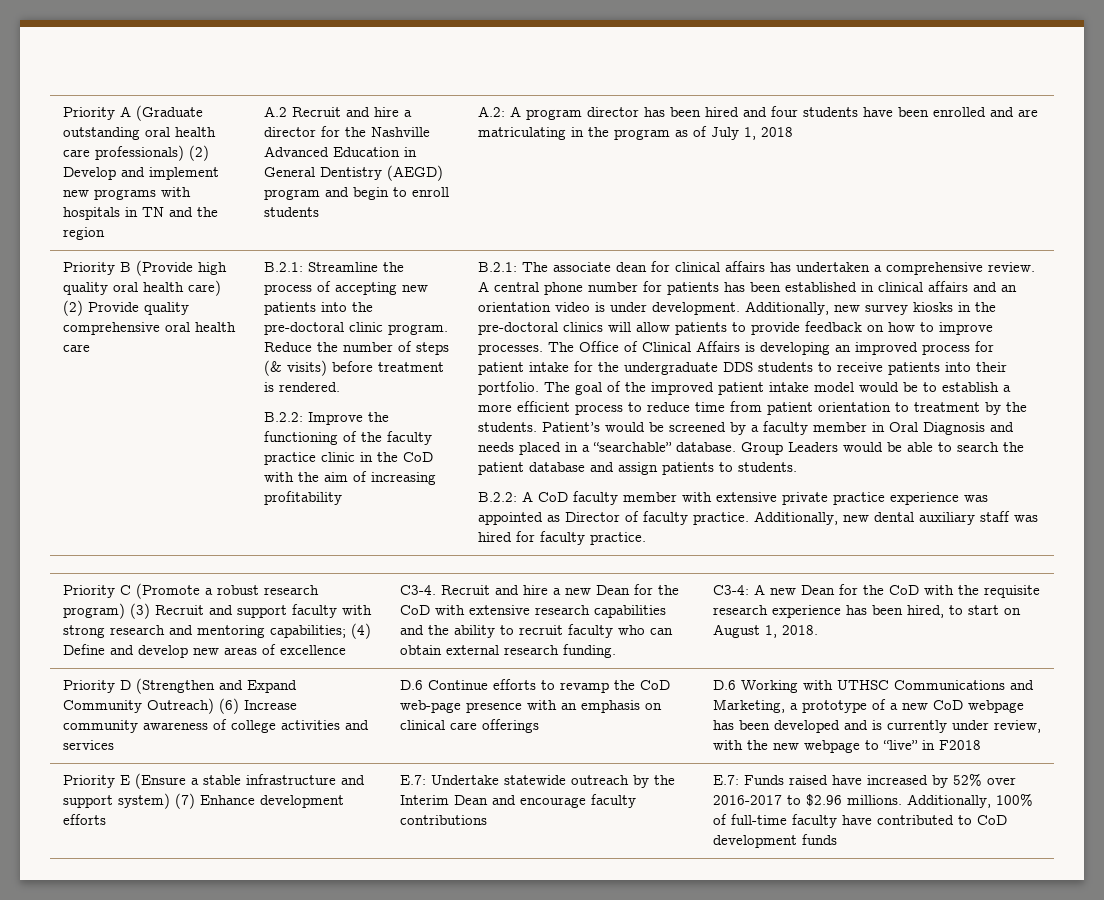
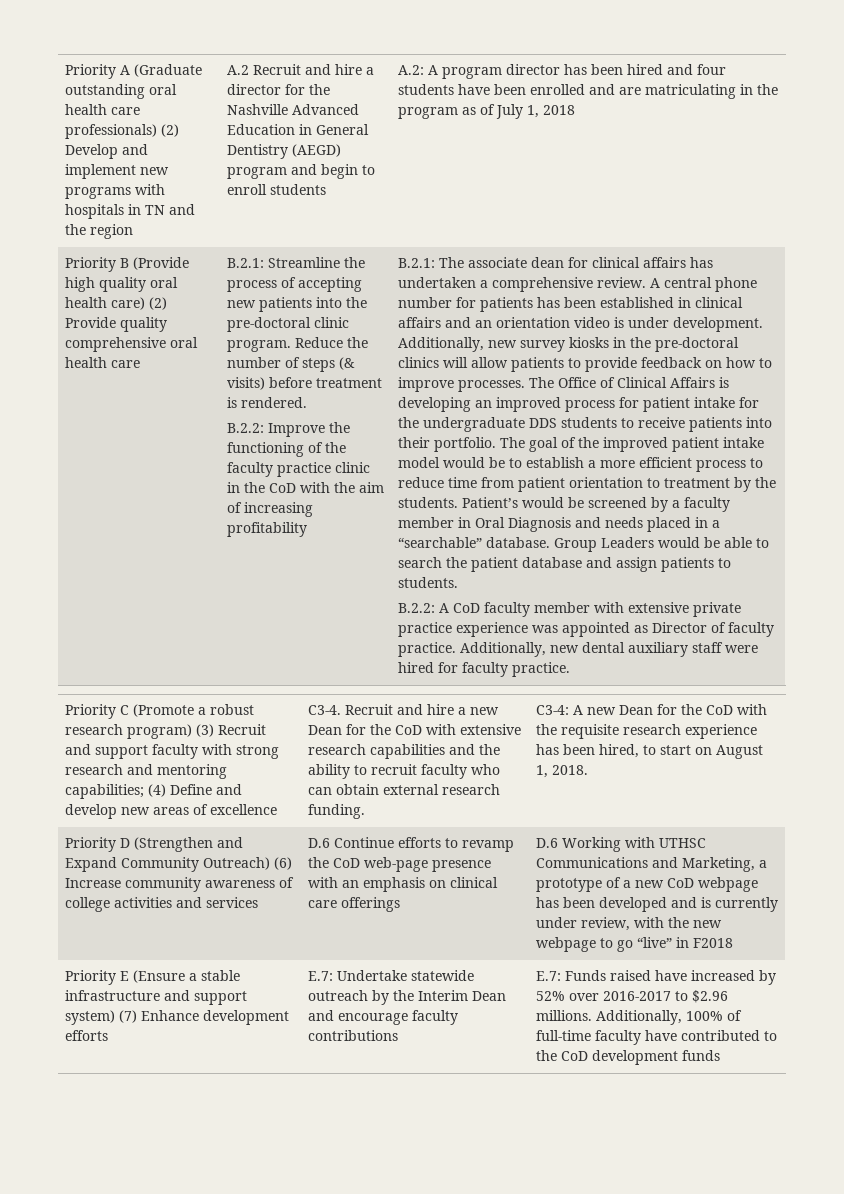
[1013,515,1038,522] was -> [725,645,759,653] were
(879, 745) none -> [617,940,634,952] go
(972, 820) none -> [536,1050,558,1061] the

